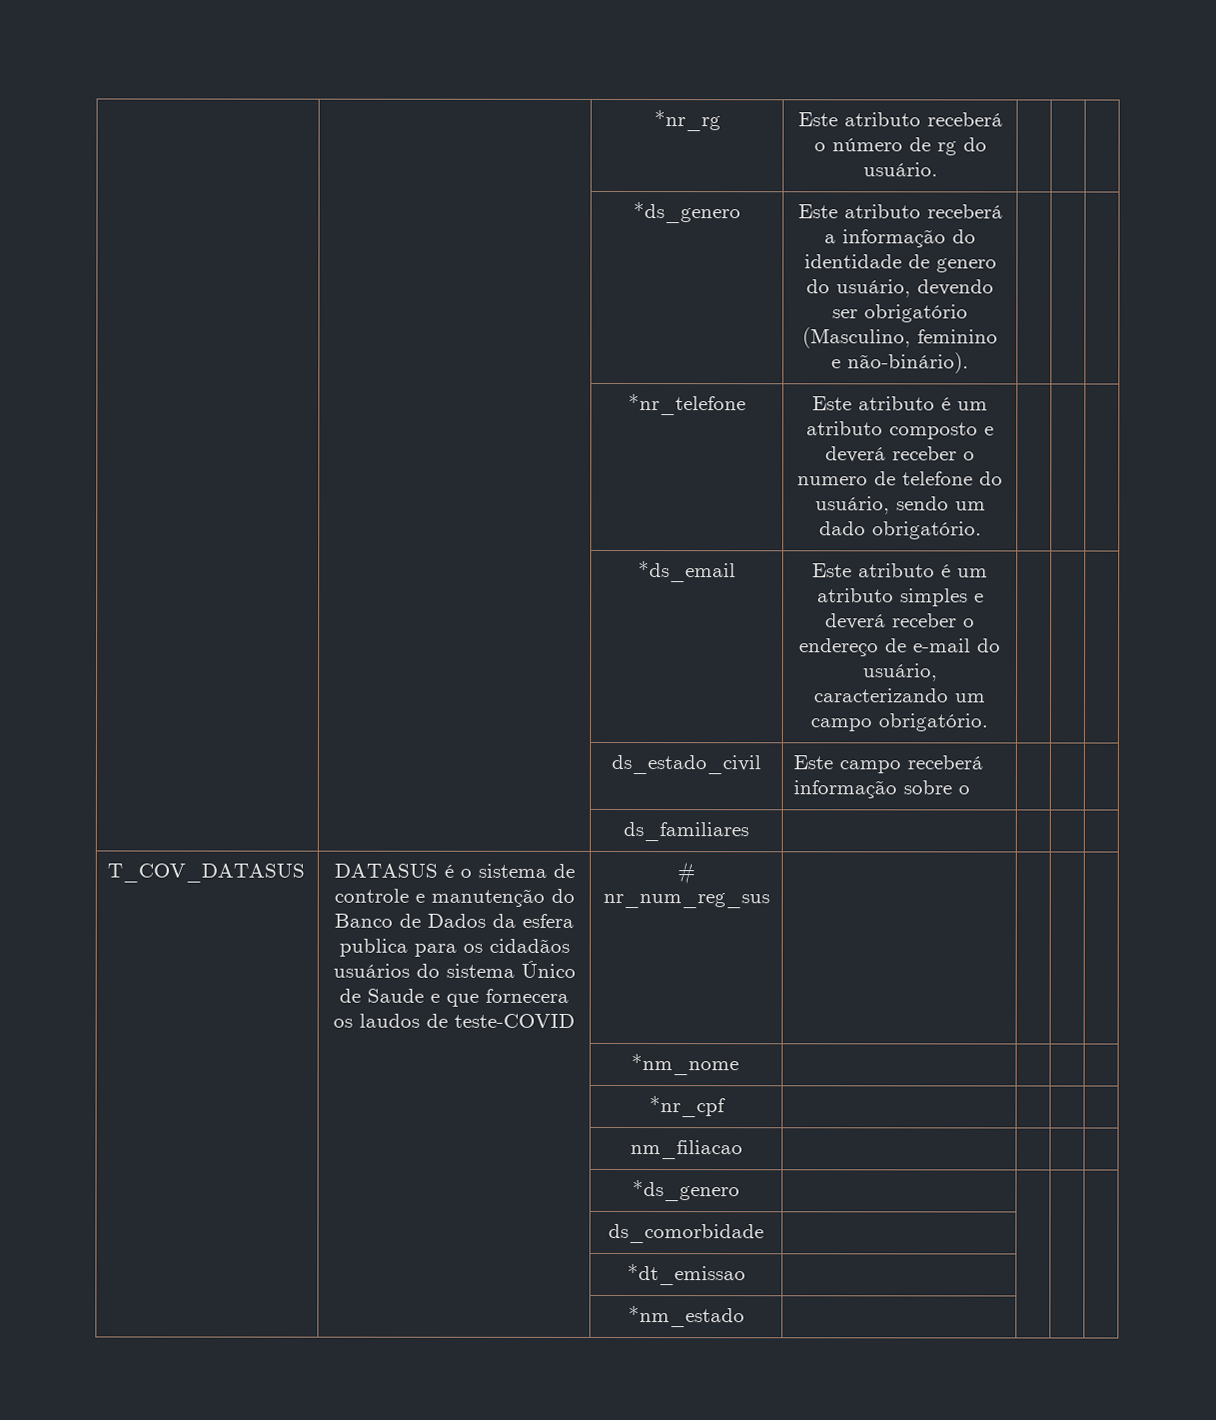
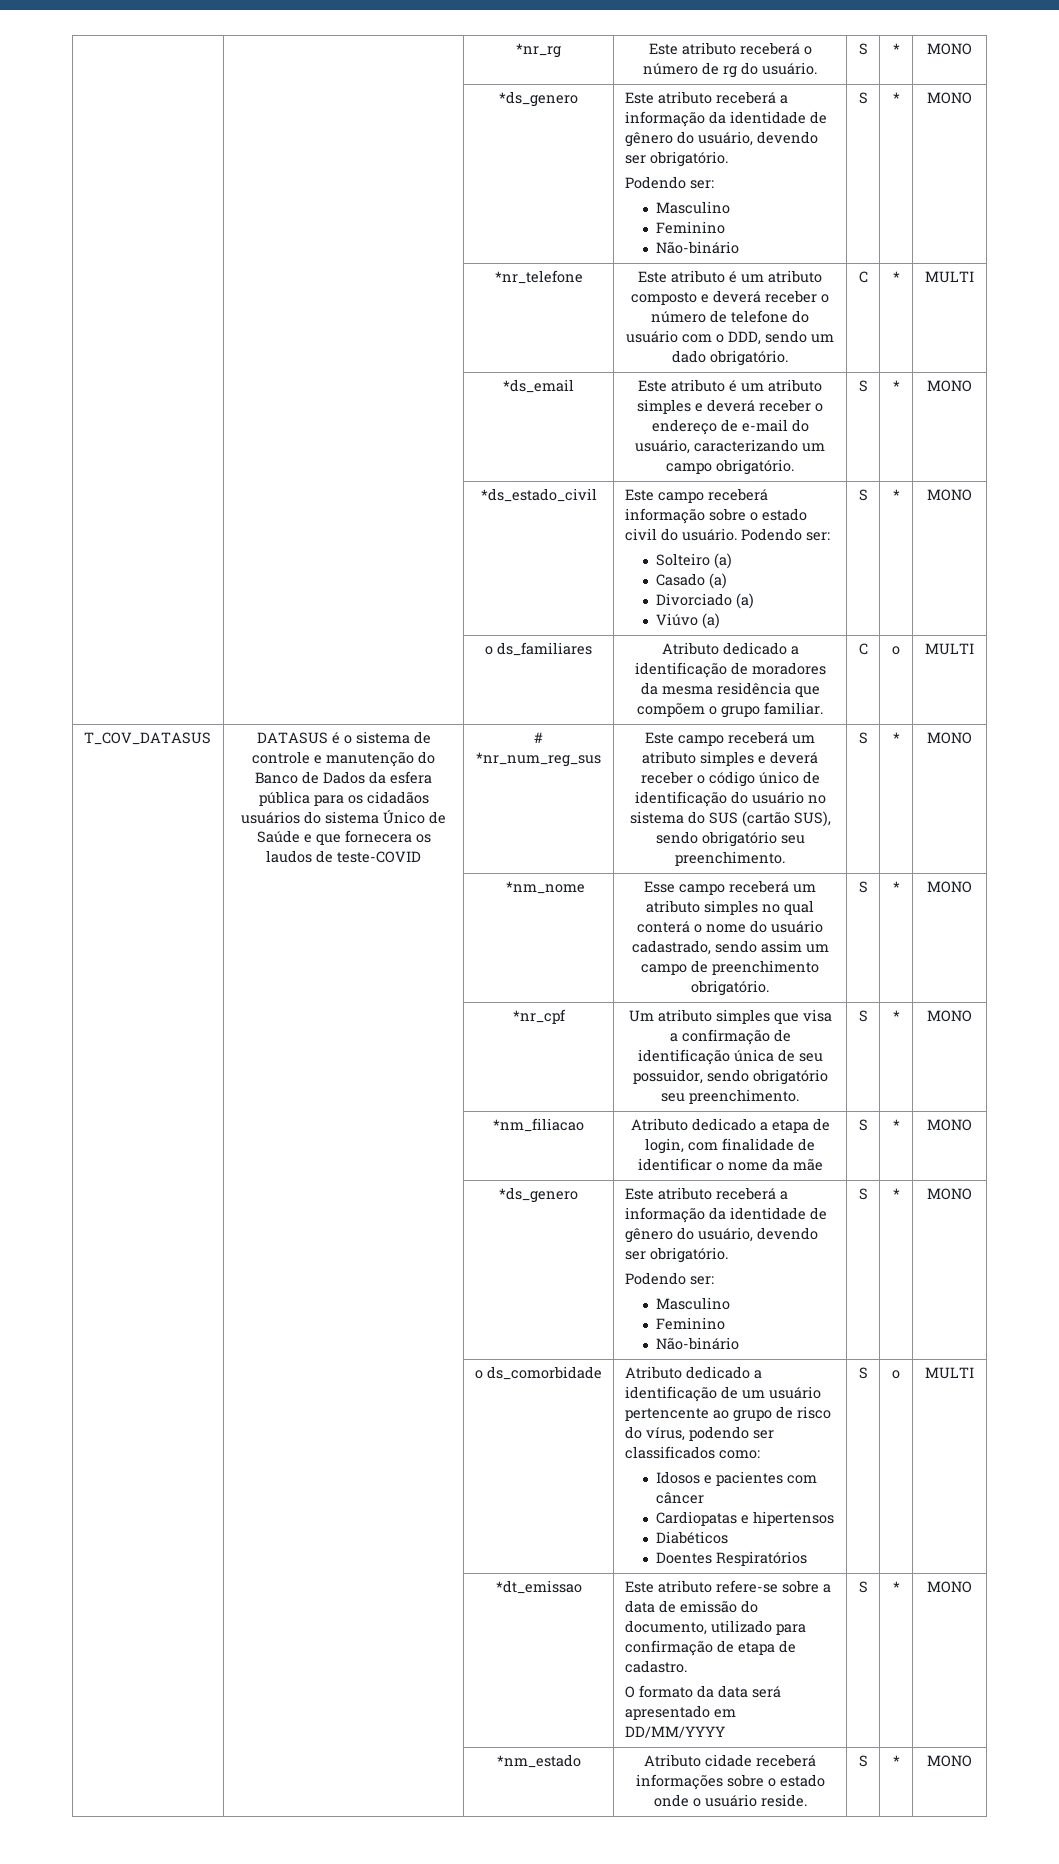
[633,202,741,224] [797,204,1003,219] [824,229,976,248] [803,254,997,273] [806,279,994,298] [832,304,968,323] [802,327,998,349] [831,352,969,374] | | // | | *ds_genero | Este atributo receberá a informação do identidade de genero do usuário, devendo ser obrigatório (Masculino, feminino e não-binário). | | | -> [858,43,868,55] [892,43,900,54] [927,43,972,55] [499,91,578,107] [624,91,788,104] [624,111,827,127] [624,131,818,147] [624,151,728,167] [624,176,714,189] [656,201,731,214] [656,221,726,234] [656,241,740,254] [858,92,868,104] [892,92,900,103] [927,92,972,104] S | * | MONO // | | *ds_genero | Este atributo receberá a informação da identidade de gênero do usuário, devendo ser obrigatório. // Podendo ser: // Masculino // Feminino // Não-binário | S | * | MONO
[797,476,868,486] numero -> [651,311,706,323] número
[814,496,890,515] usuário, -> [626,330,761,345] usuário com o DDD,
(982, 530) | | -> [858,271,868,283] [892,271,900,282] [925,271,974,283] C | * | MULTI
[611,755,761,775] | | // | | ds_estado_civil -> [858,380,868,392] [892,380,900,391] [927,380,972,392] [480,488,597,502] S | * | MONO // | | *ds_estado_civil
[623,822,749,842] | | | // | | ds_familiares | | | | -> [761,508,807,521] [624,528,830,541] [656,553,733,569] [656,573,728,589] [656,593,755,609] [656,613,721,629] [858,489,868,501] [892,489,900,500] [927,489,972,501] [485,642,592,656] [661,642,799,655] [634,662,826,678] [640,682,820,697] [637,702,823,718] [858,643,868,655] [892,646,900,655] [925,643,974,655] estado civil do usuário. Podendo ser: // Solteiro (a) // Casado (a) // Divorciado (a) // Viúvo (a) | S | * | MONO // | | o ds_familiares | Atributo dedicado a identificação de moradores da mesma residência que compõem o grupo familiar. | C | o | MULTI
[338,938,408,957] publica -> [258,791,310,806] pública
[367,988,424,1003] Saude -> [256,830,300,843] Saúde
[602,892,770,909] [631,1054,740,1076] [648,1096,726,1118] [629,1140,743,1160] [632,1180,740,1202] [608,1224,764,1244] [626,1264,746,1286] [627,1306,745,1328] nr_num_reg_sus | | | | // | | *nm_nome | | | | // | | *nr_cpf | | | | // | | nm_filiacao | | | | // | | *ds_genero | | | | // | | ds_comorbidade | | | | // | | *dt_emissao | | | | // | | *nm_estado | | | | -> [476,752,601,767] [645,731,815,746] [642,751,818,766] [640,771,820,787] [634,791,826,807] [629,811,831,827] [655,831,805,847] [675,851,785,866] [858,732,868,744] [892,732,900,743] [927,732,972,744] [505,881,585,894] [644,880,816,895] [646,900,814,915] [637,920,823,933] [631,940,829,955] [641,960,819,975] [691,980,769,996] [858,881,868,893] [892,881,900,892] [927,881,972,893] [512,1009,566,1024] [628,1009,832,1024] [669,1029,791,1045] [637,1049,823,1065] [632,1069,828,1085] [661,1089,799,1104] [858,1010,868,1022] [892,1010,900,1021] [927,1010,972,1022] [493,1118,584,1132] [630,1118,830,1133] [645,1138,815,1154] [637,1158,823,1171] [858,1119,868,1131] [892,1119,900,1130] [927,1119,972,1131] [499,1187,578,1203] [624,1187,788,1200] [624,1207,827,1223] [624,1227,818,1243] [624,1247,728,1263] [624,1272,714,1285] [656,1297,731,1310] [656,1317,726,1330] [656,1337,740,1350] [858,1188,868,1200] [892,1188,900,1199] [927,1188,972,1200] [475,1366,602,1380] [624,1366,762,1379] [624,1386,821,1402] [624,1406,831,1422] [624,1426,774,1441] [624,1446,760,1459] [656,1471,818,1486] [656,1492,705,1504] [656,1511,835,1526] [656,1531,729,1544] [656,1551,808,1566] [858,1367,868,1379] [892,1370,900,1379] [925,1367,974,1379] [495,1580,582,1594] [624,1580,831,1593] [624,1600,758,1613] [624,1620,806,1635] [624,1640,796,1656] [624,1660,687,1673] [624,1685,781,1698] [624,1705,736,1720] [624,1726,725,1738] [858,1581,868,1593] [892,1581,900,1592] [927,1581,972,1593] [496,1754,581,1768] [644,1754,816,1767] [635,1774,825,1790] [653,1794,807,1807] [858,1755,868,1767] [892,1755,900,1766] [927,1755,972,1767] *nr_num_reg_sus | Este campo receberá um atributo simples e deverá receber o código único de identificação do usuário no sistema do SUS (cartão SUS), sendo obrigatório seu preenchimento. | S | * | MONO // | | *nm_nome | Esse campo receberá um atributo simples no qual conterá o nome do usuário cadastrado, sendo assim um campo de preenchimento obrigatório. | S | * | MONO // | | *nr_cpf | Um atributo simples que visa a confirmação de identificação única de seu possuidor, sendo obrigatório seu preenchimento. | S | * | MONO // | | *nm_filiacao | Atributo dedicado a etapa de login, com finalidade de identificar o nome da mãe | S | * | MONO // | | *ds_genero | Este atributo receberá a informação da identidade de gênero do usuário, devendo ser obrigatório. // Podendo ser: // Masculino // Feminino // Não-binário | S | * | MONO // | | o ds_comorbidade | Atributo dedicado a identificação de um usuário pertencente ao grupo de risco do vírus, podendo ser classificados como: // Idosos e pacientes com câncer // Cardiopatas e hipertensos // Diabéticos // Doentes Respiratórios | S | o | MULTI // | | *dt_emissao | Este atributo refere-se sobre a data de emissão do documento, utilizado para confirmação de etapa de cadastro. // O formato da data será apresentado em DD/MM/YYYY | S | * | MONO // | | *nm_estado | Atributo cidade receberá informações sobre o estado onde o usuário reside. | S | * | MONO

